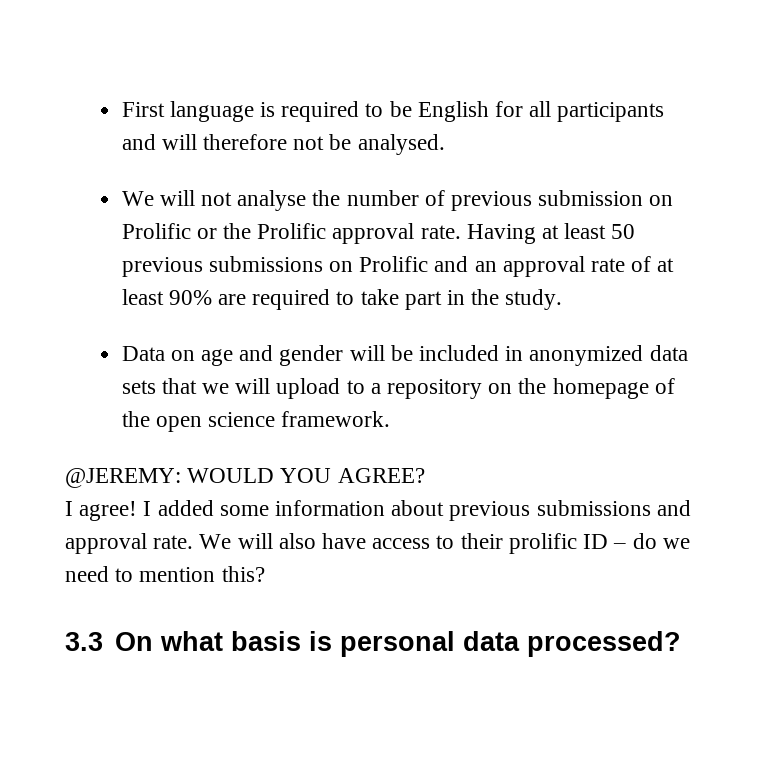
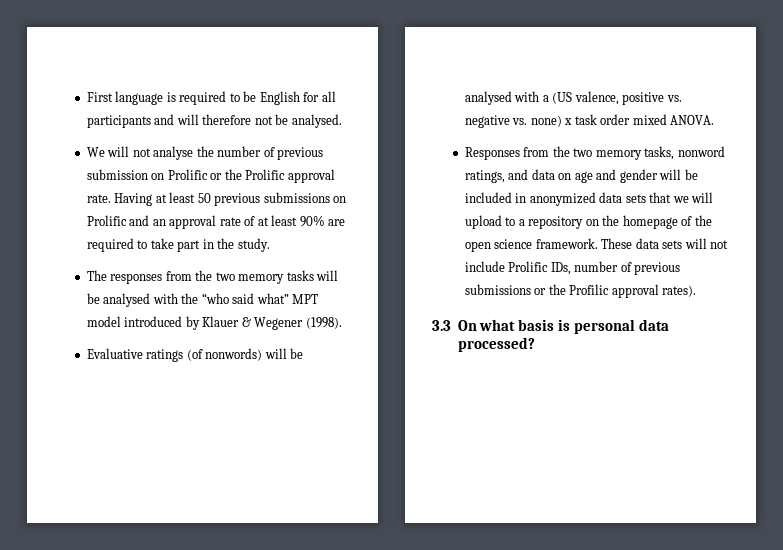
[121,346,165,361] Data -> [86,270,339,284] [86,293,319,307] [86,316,342,330] [86,348,304,362] [464,91,682,105] [464,114,715,128] [464,146,725,160] [464,169,555,183] The responses from the two memory tasks will be analysed with the “who said what” MPT model introduced by Klauer & Wegener (1998). // Evaluative ratings (of nonwords) will be analysed with a (US valence, positive vs. negative vs. none) x task order mixed ANOVA. // Responses from the two memory tasks, nonword ratings, and data
[65,468,425,488] [65,500,691,521] [65,533,690,554] [65,566,265,582] // @JEREMY: WOULD YOU AGREE? // I agree! I added some information about previous submissions and approval rate. We will also have access to their prolific ID – do we need to mention this? -> [601,238,729,249] [464,261,681,275] [464,284,697,298] These data sets will not include Prolific IDs, number of previous submissions or the Profilic approval rates).

